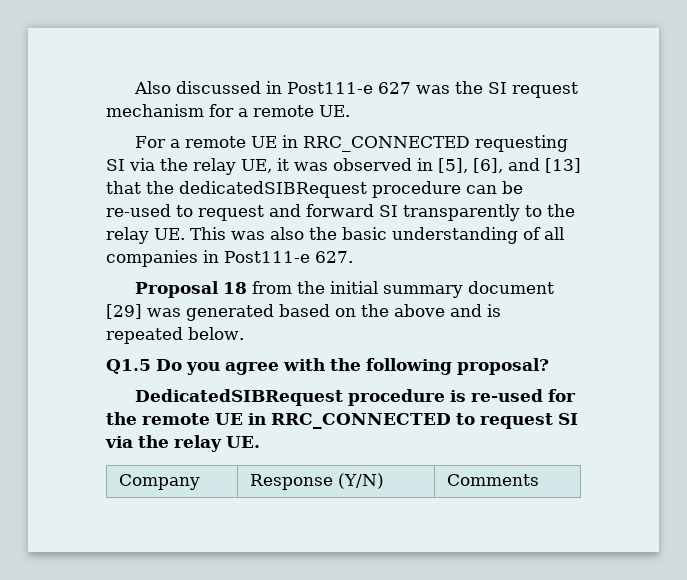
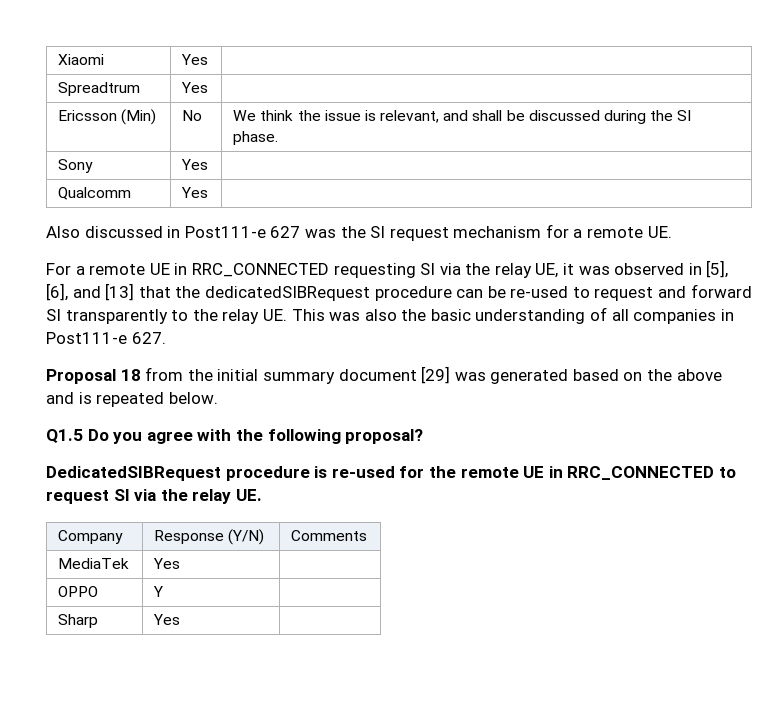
(134, 87) none -> [58,54,105,65] [181,54,209,65] [58,82,141,96] [181,82,209,93] [58,109,157,125] [182,110,203,121] [233,110,692,124] [233,131,279,145] [58,159,94,173] [181,159,209,170] [58,187,132,200] [181,187,209,198] Xiaomi | Yes | // Spreadtrum | Yes | // Ericsson (Min) | No | We think the issue is relevant, and shall be discussed during the SI phase. // Sony | Yes | // Qualcomm | Yes | //
(540, 480) none -> [58,558,130,569] [153,558,181,569] [58,586,99,597] [153,586,164,597] [58,614,99,628] [153,614,181,625] // MediaTek | Yes | // OPPO | Y | // Sharp | Yes |

